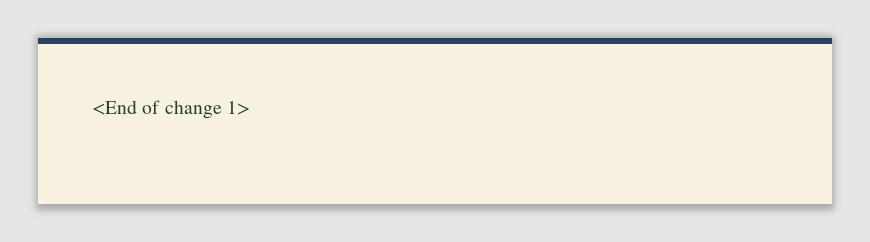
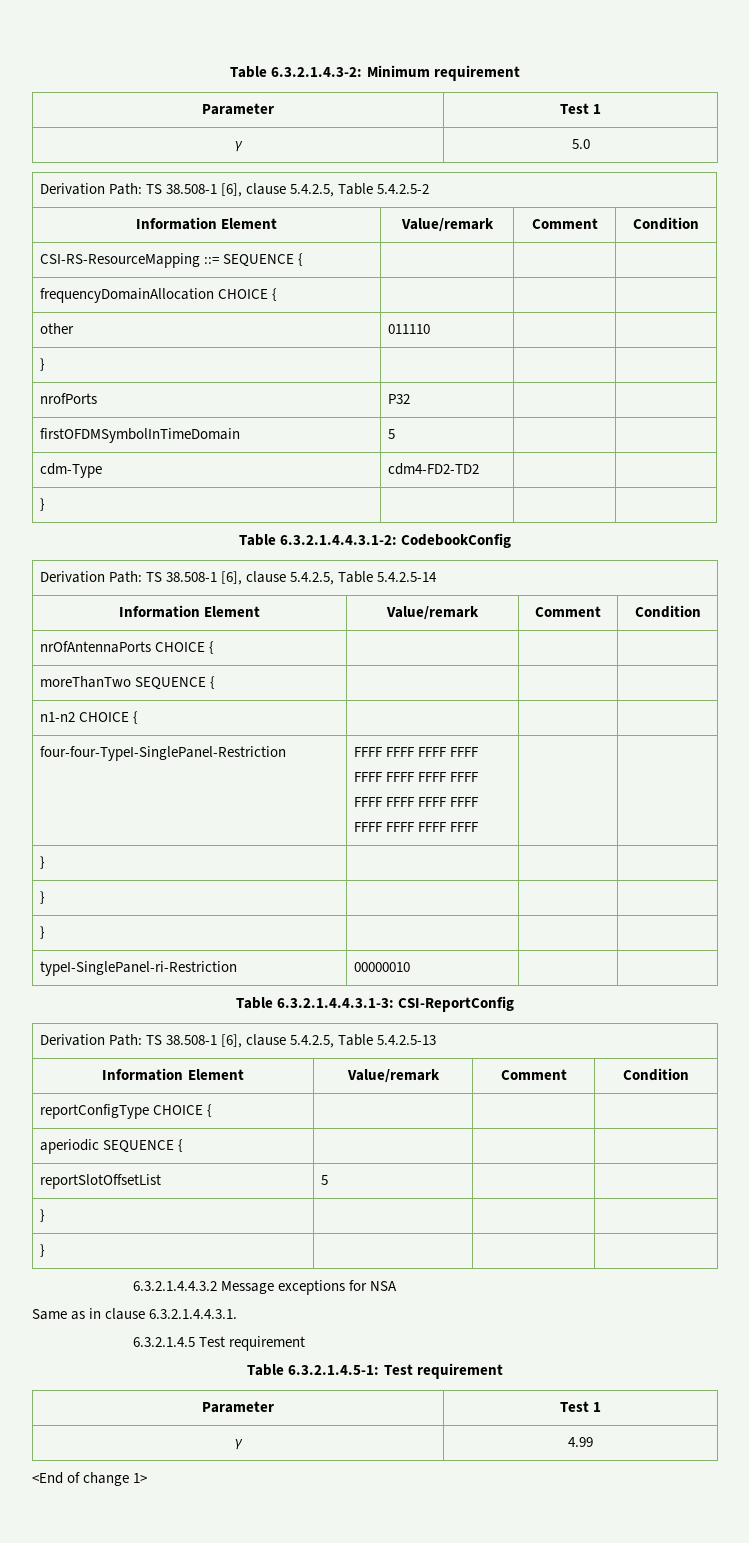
(92, 107) none -> [230,65,520,81] [202,103,274,115] [559,103,602,114] [234,141,243,152] [571,139,590,149] [39,183,430,197] [135,217,278,230] [400,218,494,232] [531,218,598,229] [633,217,699,230] [39,253,304,268] [39,288,278,303] [39,323,74,334] [387,324,430,334] [39,358,45,371] [39,393,97,404] [387,394,410,404] [39,428,240,443] [387,429,395,439] [39,463,102,478] [387,463,479,475] [39,498,45,511] [238,533,512,548] [39,571,438,585] [118,605,261,618] [386,606,479,620] [535,606,601,617] [634,605,701,618] [39,641,215,654] [39,676,216,690] [39,711,139,724] [39,746,286,761] [353,747,480,757] [353,772,480,782] [353,797,480,807] [353,822,480,832] [39,856,45,869] [39,891,45,904] [39,926,45,939] [39,961,237,976] [353,962,410,972] [235,996,515,1012] [39,1034,437,1048] [102,1068,244,1081] [346,1069,440,1083] [500,1069,567,1080] [623,1068,689,1081] [39,1104,213,1119] [39,1139,184,1154] [39,1174,161,1189] [320,1175,328,1185] [39,1209,45,1222] [39,1244,45,1257] [132,1280,398,1295] [32,1308,238,1320] [132,1336,306,1351] [247,1363,503,1379] [202,1401,274,1413] [559,1401,602,1412] [234,1439,243,1450] [568,1437,593,1447] Table 6.3.2.1.4.3-2: Minimum requirement // Parameter | Test 1 // γ | 5.0 // Derivation Path: TS 38.508-1 [6], clause 5.4.2.5, Table 5.4.2.5-2 // Information Element | Value/remark | Comment | Condition // CSI-RS-ResourceMapping ::= SEQUENCE { | | | // frequencyDomainAllocation CHOICE { | | | // other | 011110 | | // } | | | // nrofPorts | P32 | | // firstOFDMSymbolInTimeDomain | 5 | | // cdm-Type | cdm4-FD2-TD2 | | // } | | | // Table 6.3.2.1.4.4.3.1-2: CodebookConfig // Derivation Path: TS 38.508-1 [6], clause 5.4.2.5, Table 5.4.2.5-14 // Information Element | Value/remark | Comment | Condition // nrOfAntennaPorts CHOICE { | | | // moreThanTwo SEQUENCE { | | | // n1-n2 CHOICE { | | | // four-four-TypeI-SinglePanel-Restriction | FFFF FFFF FFFF FFFF // FFFF FFFF FFFF FFFF // FFFF FFFF FFFF FFFF // FFFF FFFF FFFF FFFF | | // } | | | // } | | | // } | | | // typeI-SinglePanel-ri-Restriction | 00000010 | | // Table 6.3.2.1.4.4.3.1-3: CSI-ReportConfig // Derivation Path: TS 38.508-1 [6], clause 5.4.2.5, Table 5.4.2.5-13 // Information Element | Value/remark | Comment | Condition // reportConfigType CHOICE { | | | // aperiodic SEQUENCE { | | | // reportSlotOffsetList | 5 | | // } | | | // } | | | // 6.3.2.1.4.4.3.2 Message exceptions for NSA // Same as in clause 6.3.2.1.4.4.3.1. // 6.3.2.1.4.5 Test requirement // Table 6.3.2.1.4.5-1: Test requirement // Parameter | Test 1 // γ | 4.99 //

